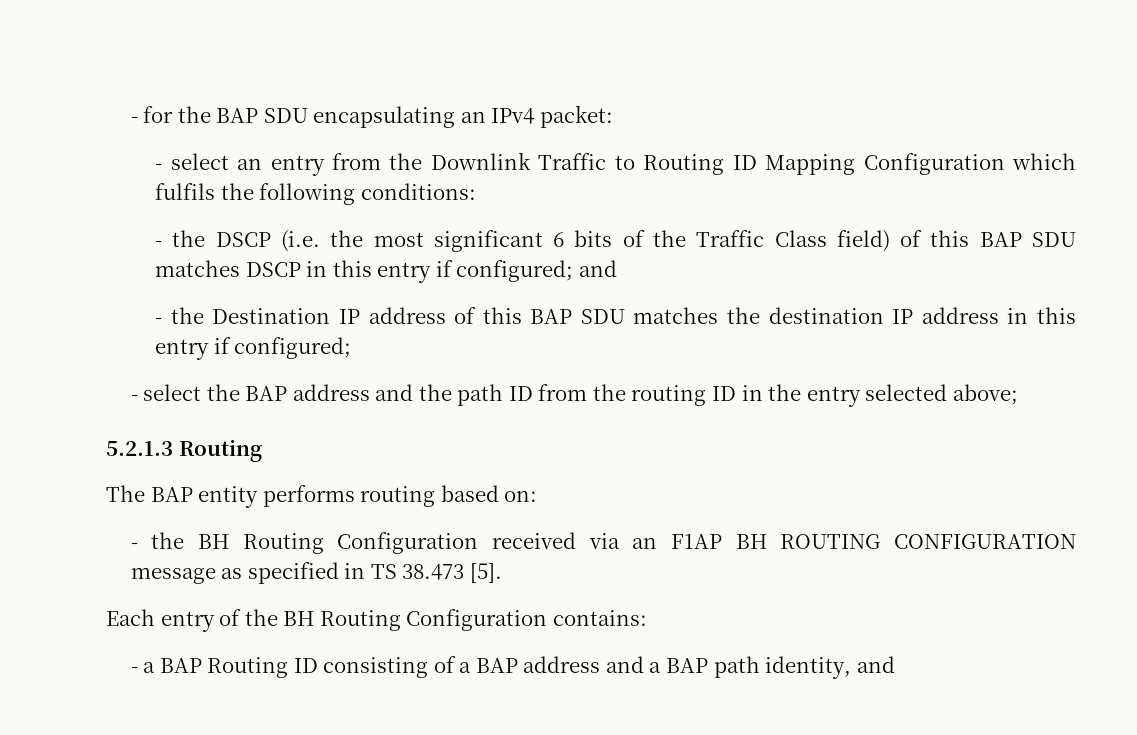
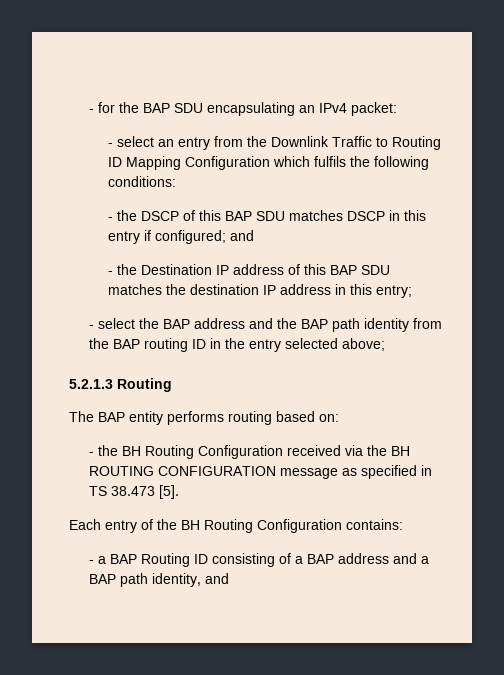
[281,230,890,252] (i.e. the most significant 6 bits of the Traffic Class field) -> (180, 216) none
[155,337,352,360] entry if configured; -> [376,285,413,298] entry;
[457,384,626,406] path ID from the -> [300,318,442,332] [88,338,140,349] BAP path identity from the BAP
[632,534,722,549] an F1AP -> [366,445,387,456] the

